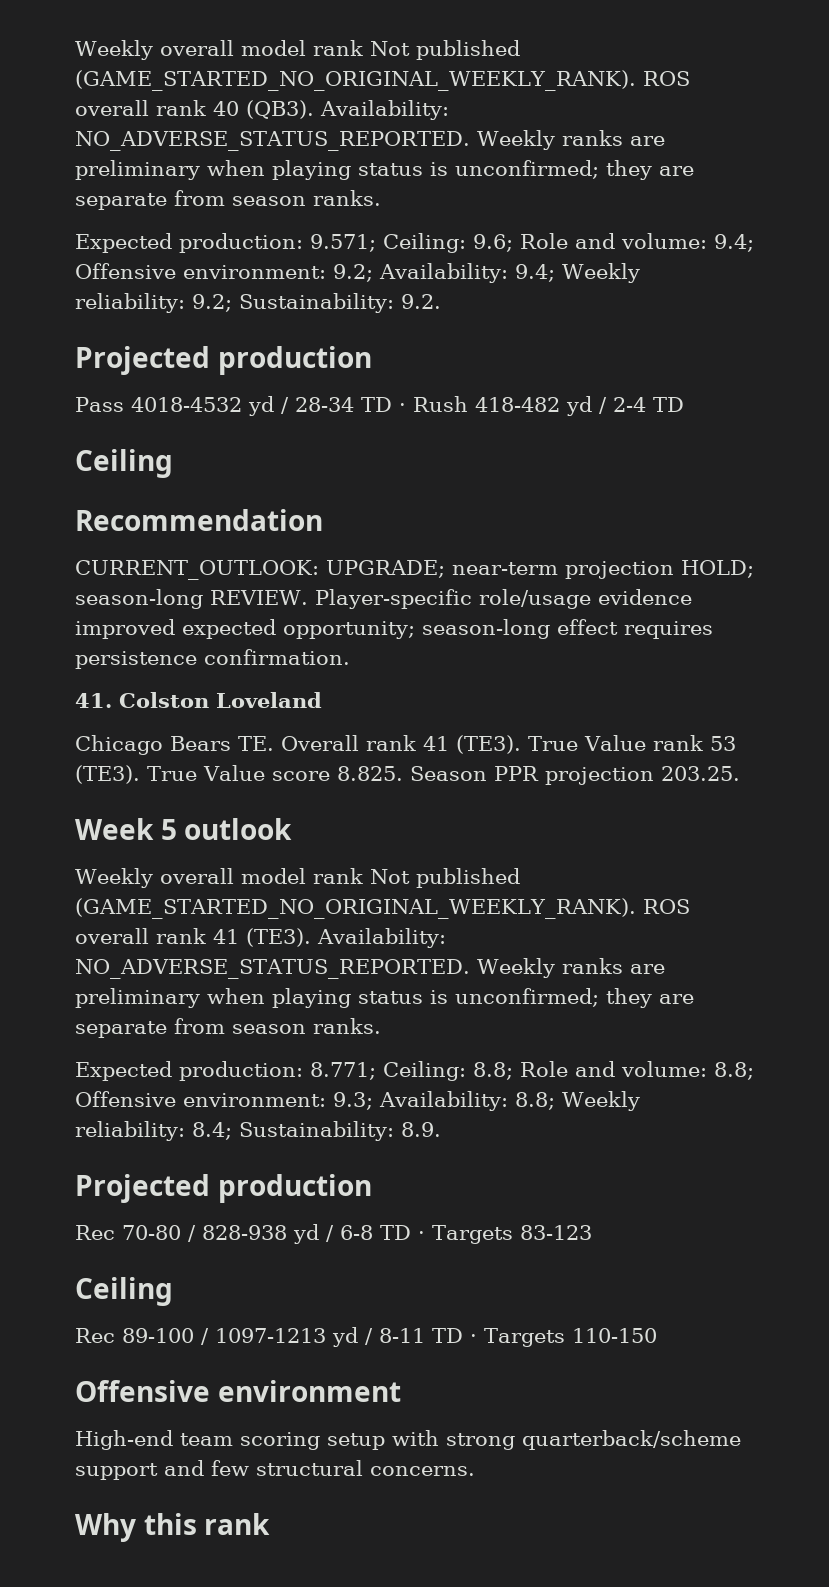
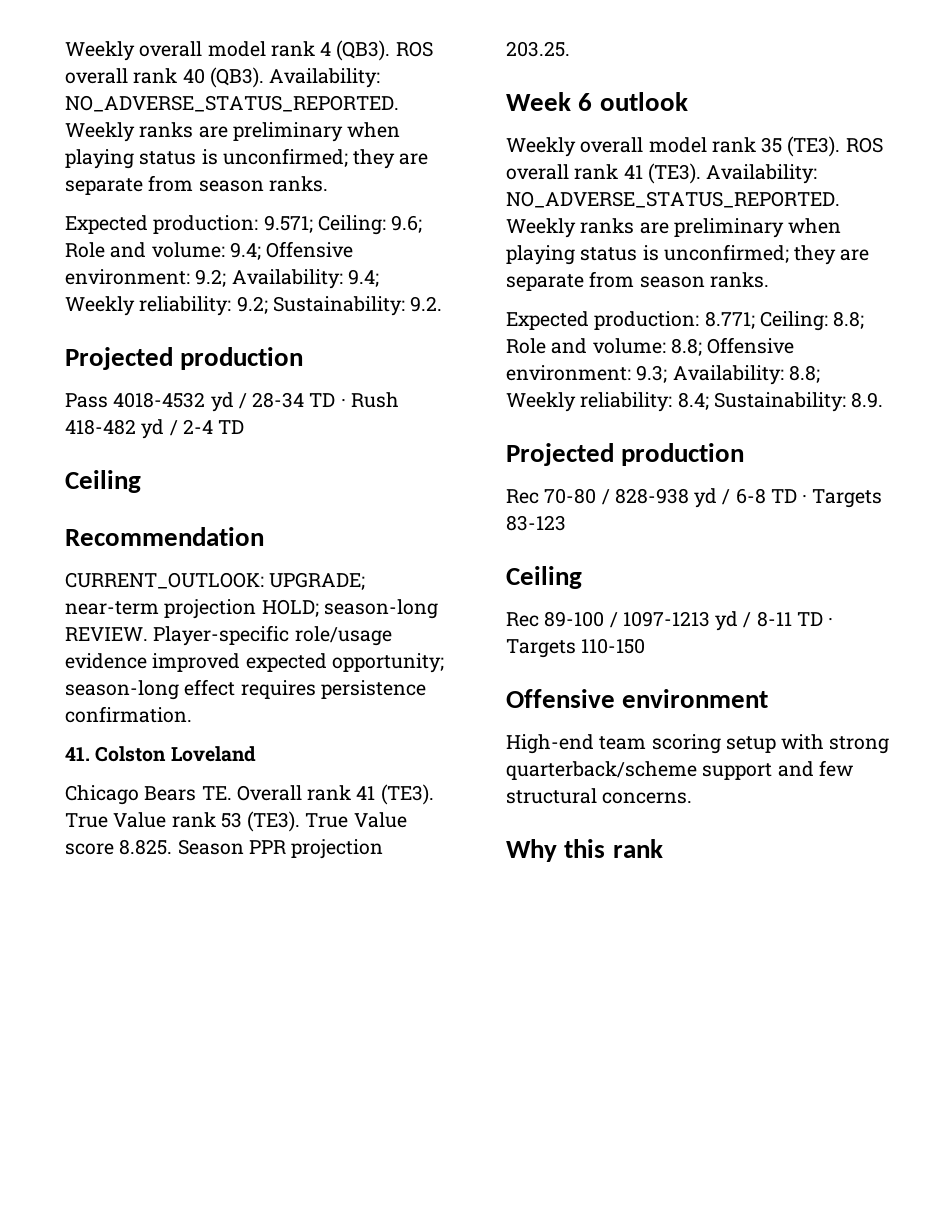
[75,40,520,60] [75,70,636,91] Weekly overall model rank Not published (GAME_STARTED_NO_ORIGINAL_WEEKLY_RANK). -> [65,40,391,61] Weekly overall model rank 4 (QB3).
[160,819,177,840] 5 -> [578,93,593,111] 6
[369,868,520,888] [75,898,636,919] Not published (GAME_STARTED_NO_ORIGINAL_WEEKLY_RANK). -> [761,136,841,157] 35 (TE3).

